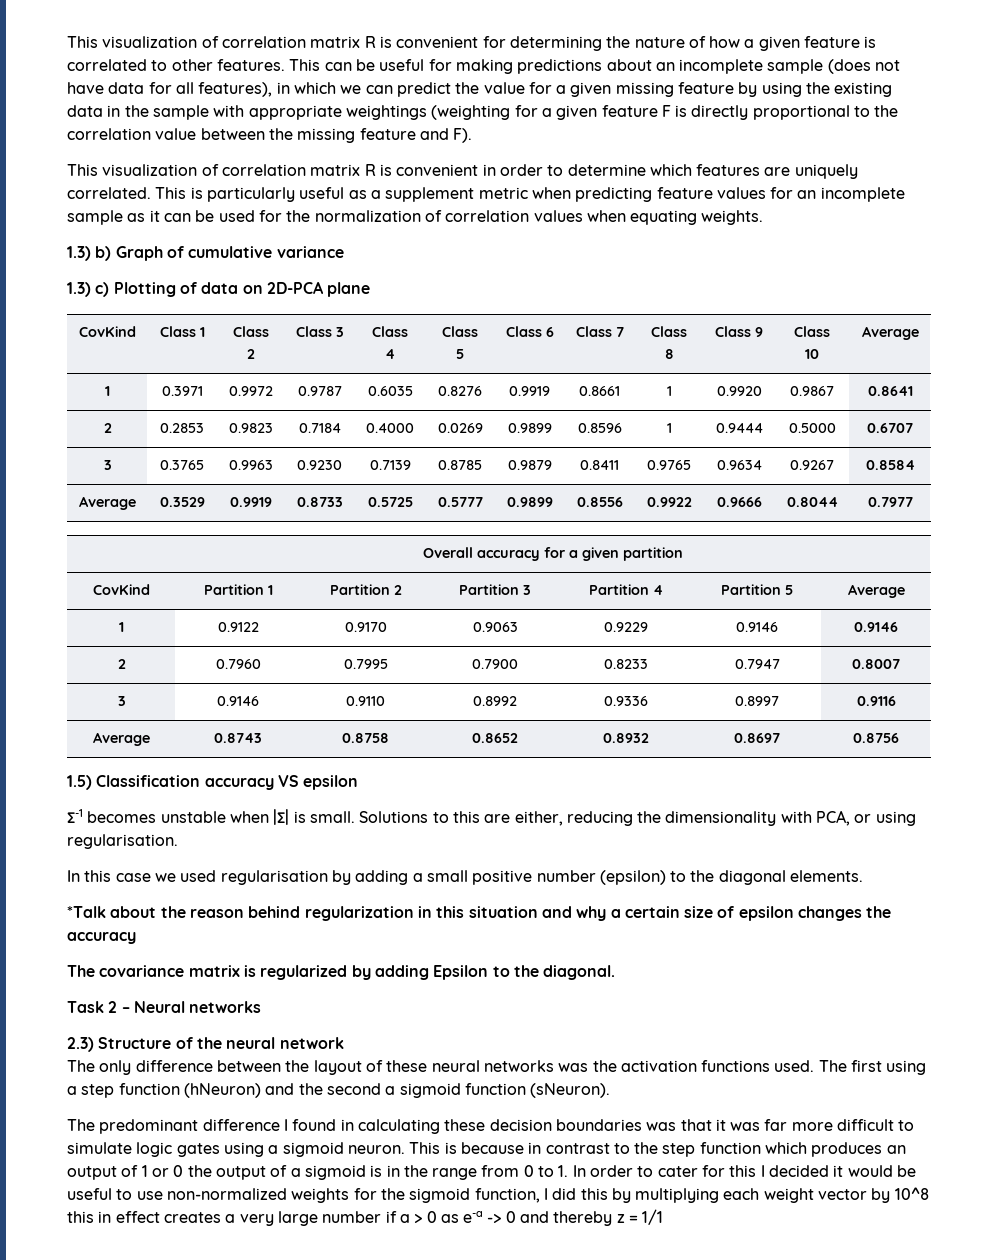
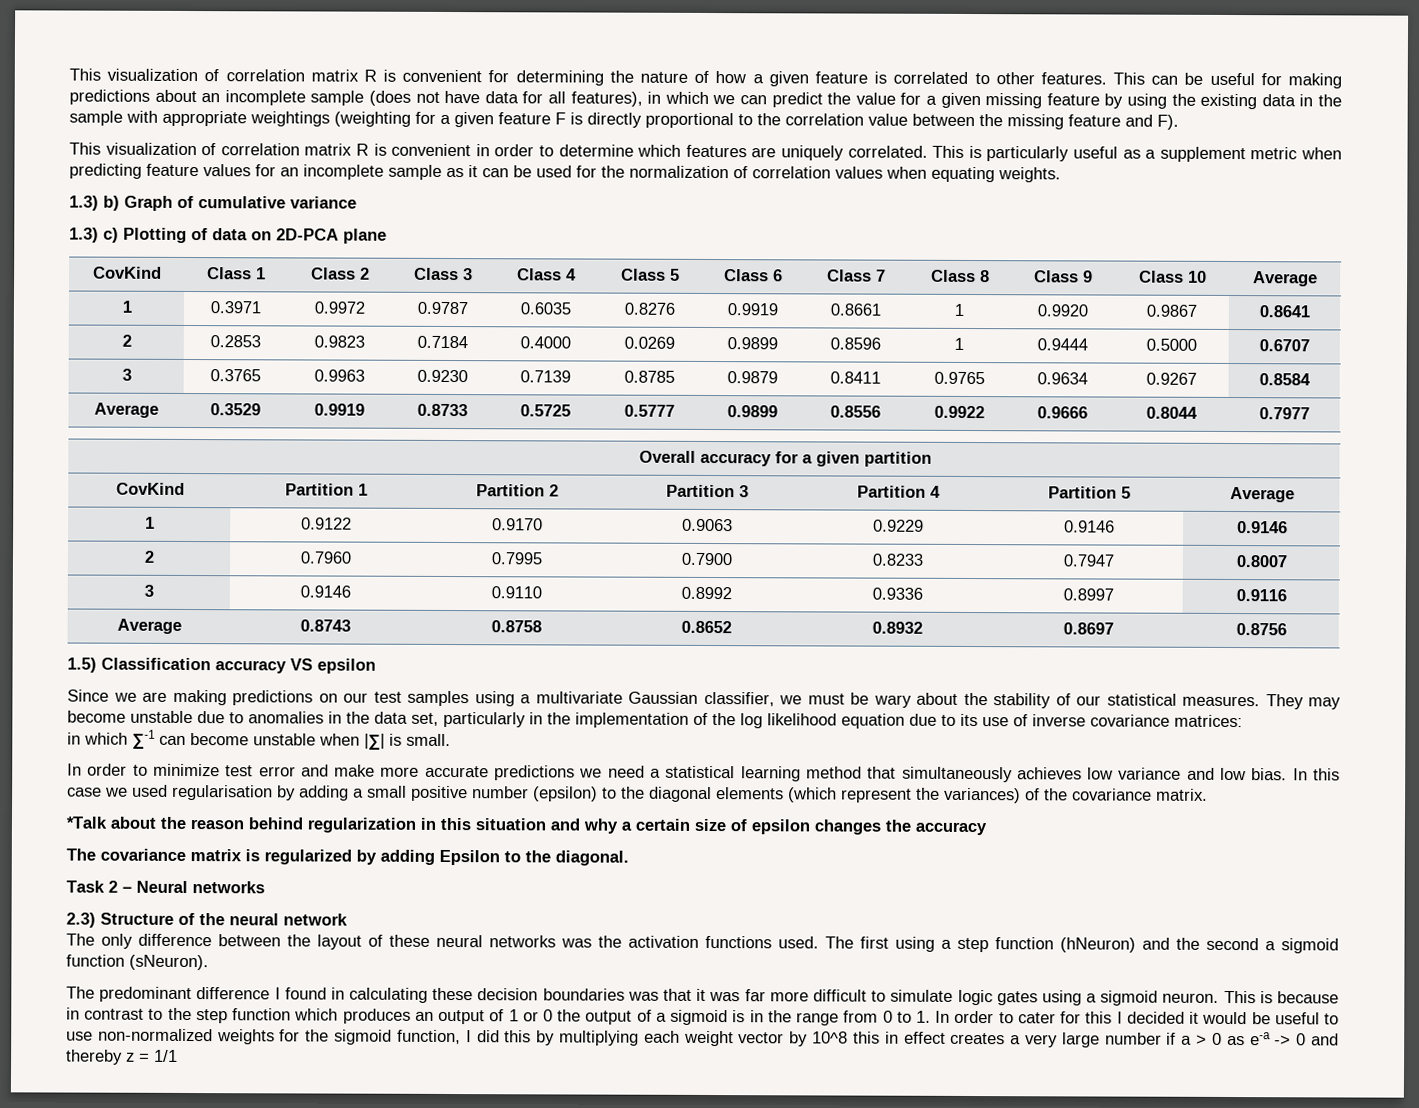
[67,809,157,823] ∑-1 becomes -> [67,689,1341,710] [67,710,1243,729] [67,729,249,749] Since we are making predictions on our test samples using a multivariate Gaussian classifier, we must be wary about the stability of our statistical measures. They may become unstable due to anomalies in the data set, particularly in the implementation of the log likelihood equation due to its use of inverse covariance matrices: // in which ∑-1 can become
[359,810,916,826] [67,834,178,849] Solutions to this are either, reducing the dimensionality with PCA, or using regularisation. // -> [67,763,1288,783] // In order to minimize test error and make more accurate predictions we need a statistical learning method that simultaneously achieves low variance and low bias.
[790,870,864,882] elements. -> [716,787,1208,804] elements (which represent the variances) of the covariance matrix.

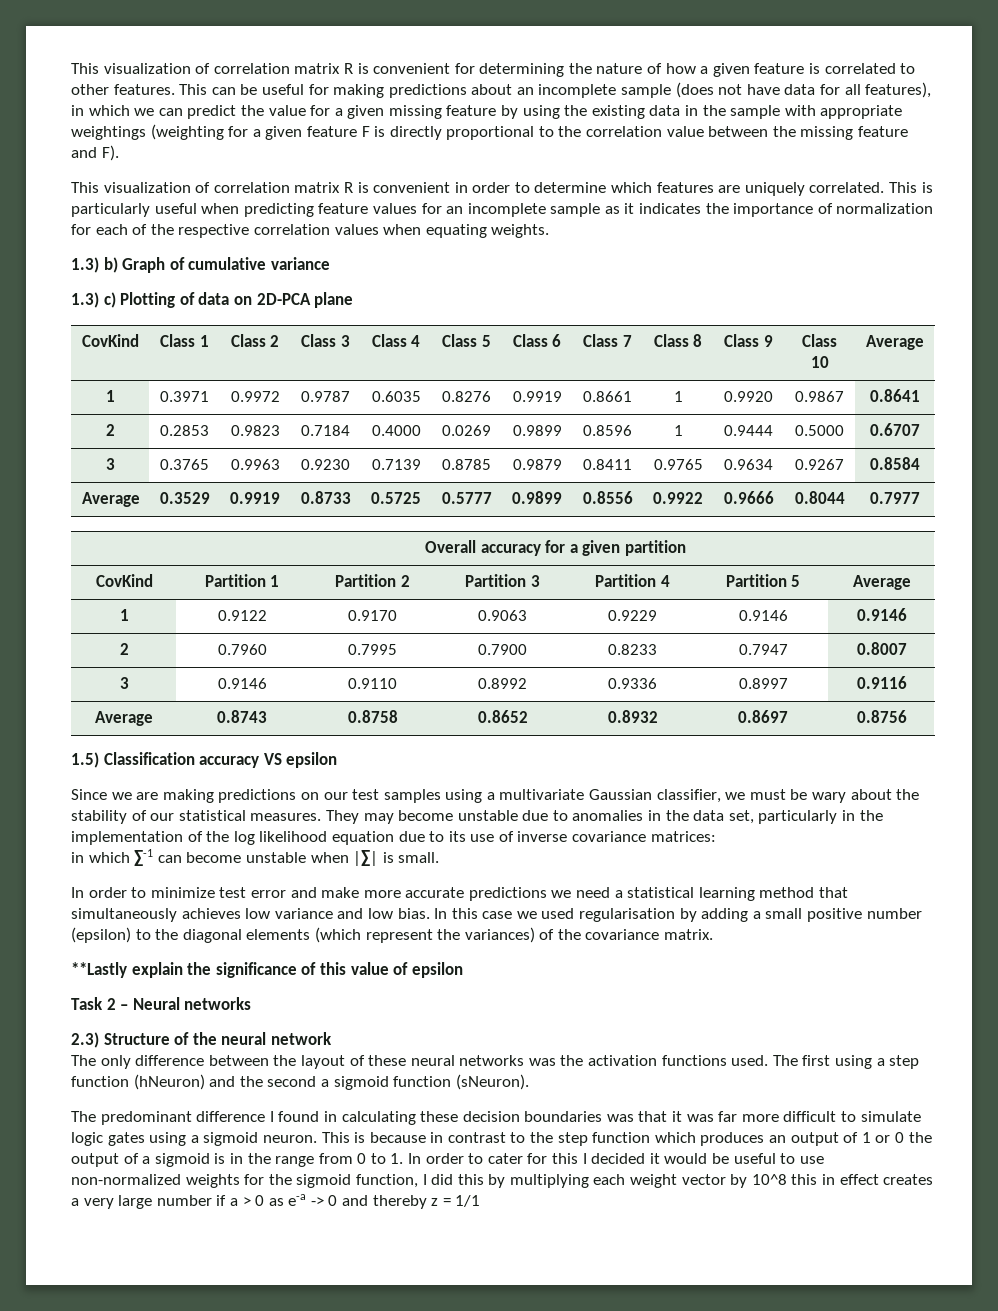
[1122,146,1298,163] as a supplement metric -> (197, 208) none
[482,165,748,179] can be used for the normalization of -> [639,203,934,217] [71,224,250,238] indicates the importance of normalization for each of the respective
[66,816,987,836] [66,848,629,866] *Talk about the reason behind regularization in this situation and why a certain size of epsilon changes the accuracy // The covariance matrix is regularized by adding Epsilon to the diagonal. -> [71,962,463,978] **Lastly explain the significance of this value of epsilon

